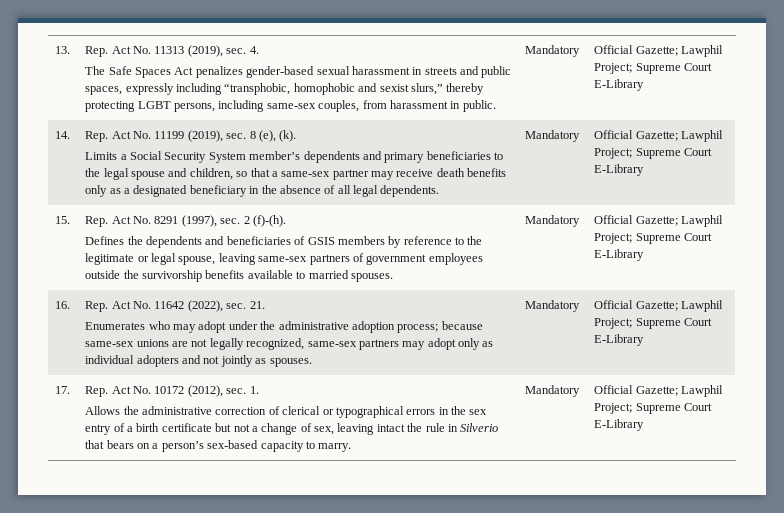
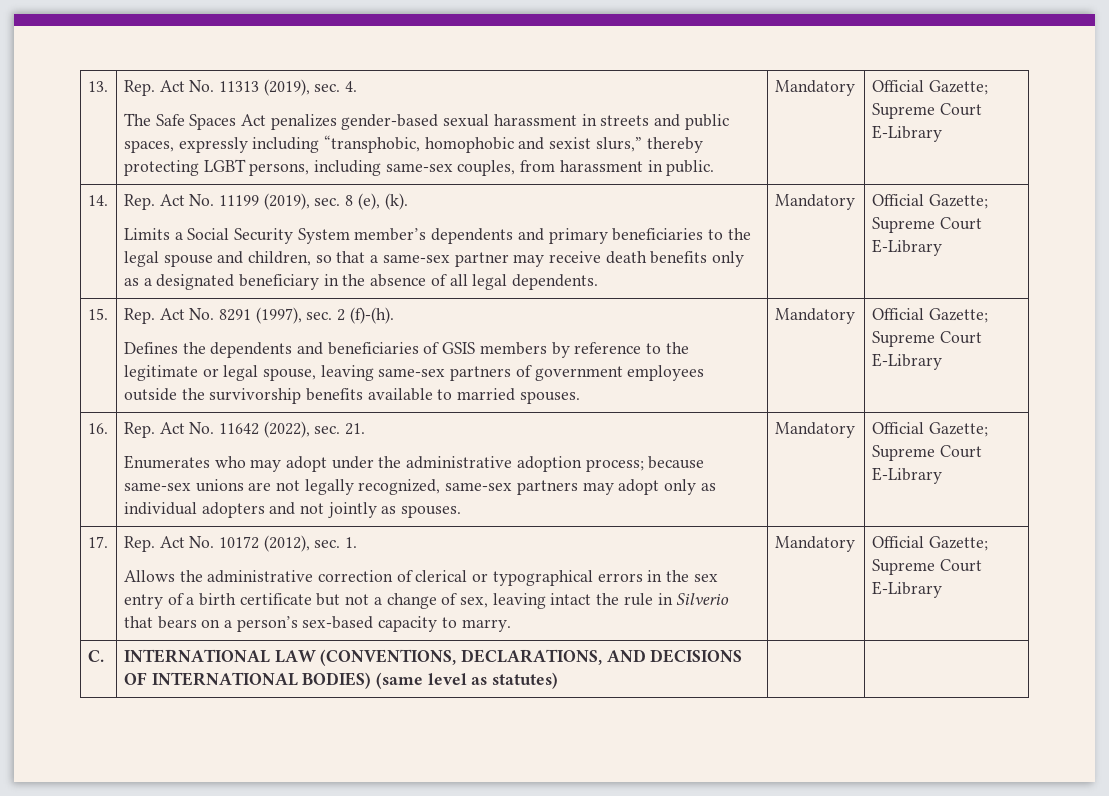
[681,45,724,57] [594,63,633,74] Lawphil Project; -> (988, 87) none
[681,130,724,142] [594,148,633,159] Lawphil Project; -> (988, 201) none
[681,215,724,227] [594,233,633,244] Lawphil Project; -> (988, 315) none
[681,300,724,312] [594,318,633,329] Lawphil Project; -> (988, 429) none
[681,385,724,397] [594,403,713,414] [594,419,645,431] Lawphil Project; Supreme Court E-Library -> [871,559,982,575] [871,581,942,598] [87,650,104,662] [123,649,743,666] [123,672,559,689] Supreme Court E-Library // C. | INTERNATIONAL LAW (CONVENTIONS, DECLARATIONS, AND DECISIONS OF INTERNATIONAL BODIES) (same level as statutes) | |

